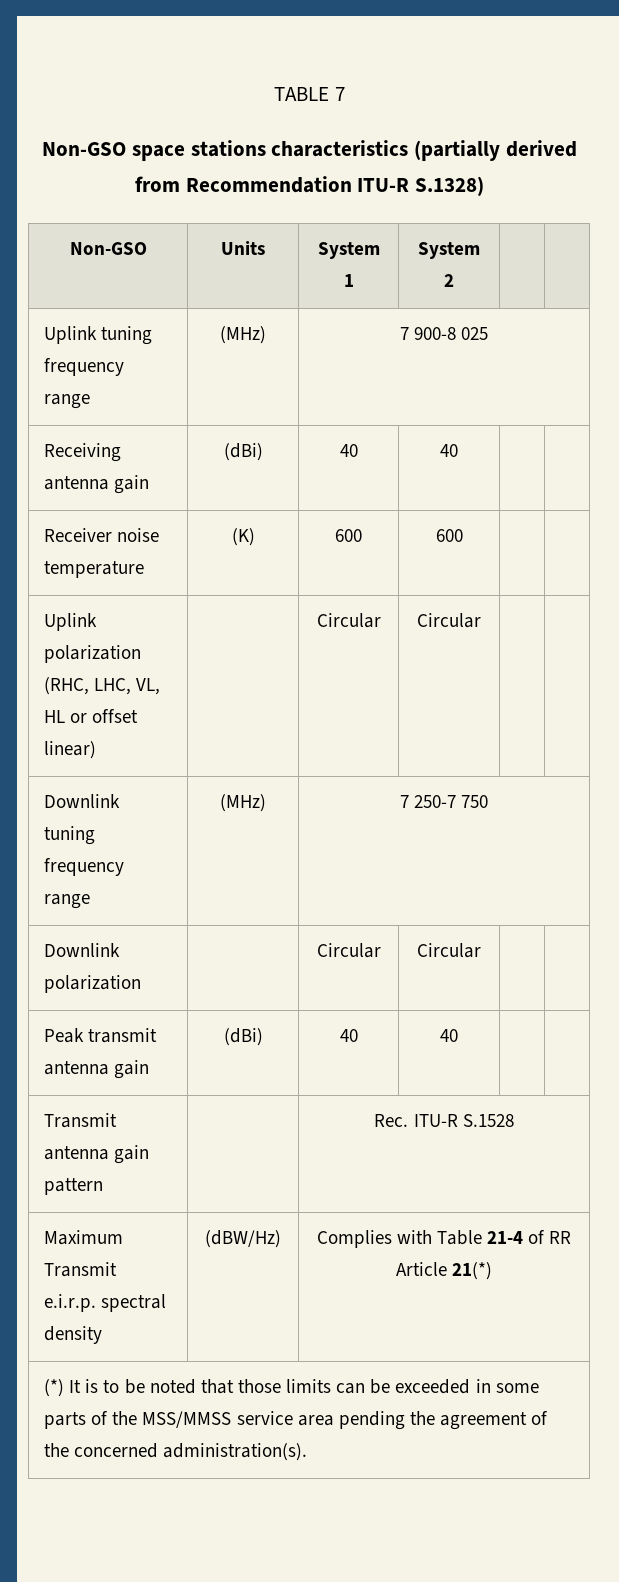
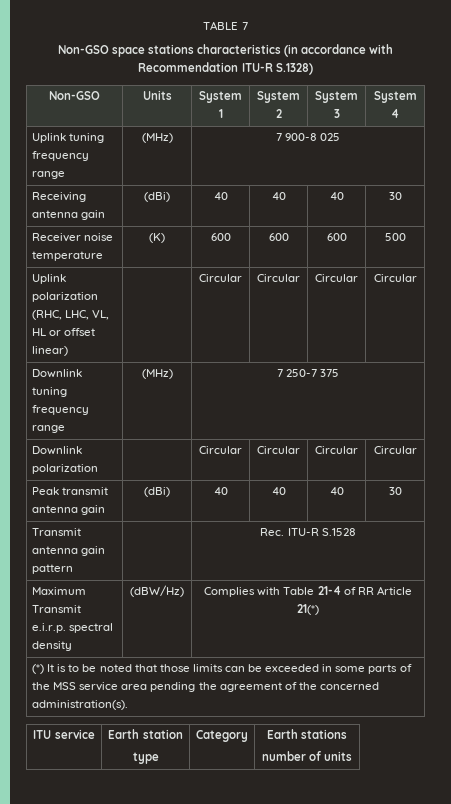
[414,140,577,161] [134,176,180,192] (partially derived from -> [284,44,394,57] (in accordance with
(454, 280) | -> [315,91,358,103] [333,109,340,118] [373,91,417,103] [391,109,399,118] System 3 | System 4
(458, 450) | -> [329,192,344,200] [388,192,402,200] 40 | 30
(463, 535) | -> [326,233,347,241] [384,233,406,241] 600 | 500
(481, 620) | -> [315,274,358,282] [373,274,417,282] Circular | Circular
[461,795,489,808] 750 -> [320,369,340,377] 375
(481, 950) | -> [315,446,358,454] [373,446,417,454] Circular | Circular
(458, 1035) | -> [329,487,344,495] [388,487,402,495] 40 | 30
[142,1411,232,1428] MSS/MMSS -> [53,682,77,690] MSS
(308, 1452) none -> [33,729,95,739] [108,729,183,739] [132,752,159,764] [195,730,248,742] [266,729,348,739] [261,751,353,761] // ITU service | Earth station // type | Category | Earth stations // number of units

